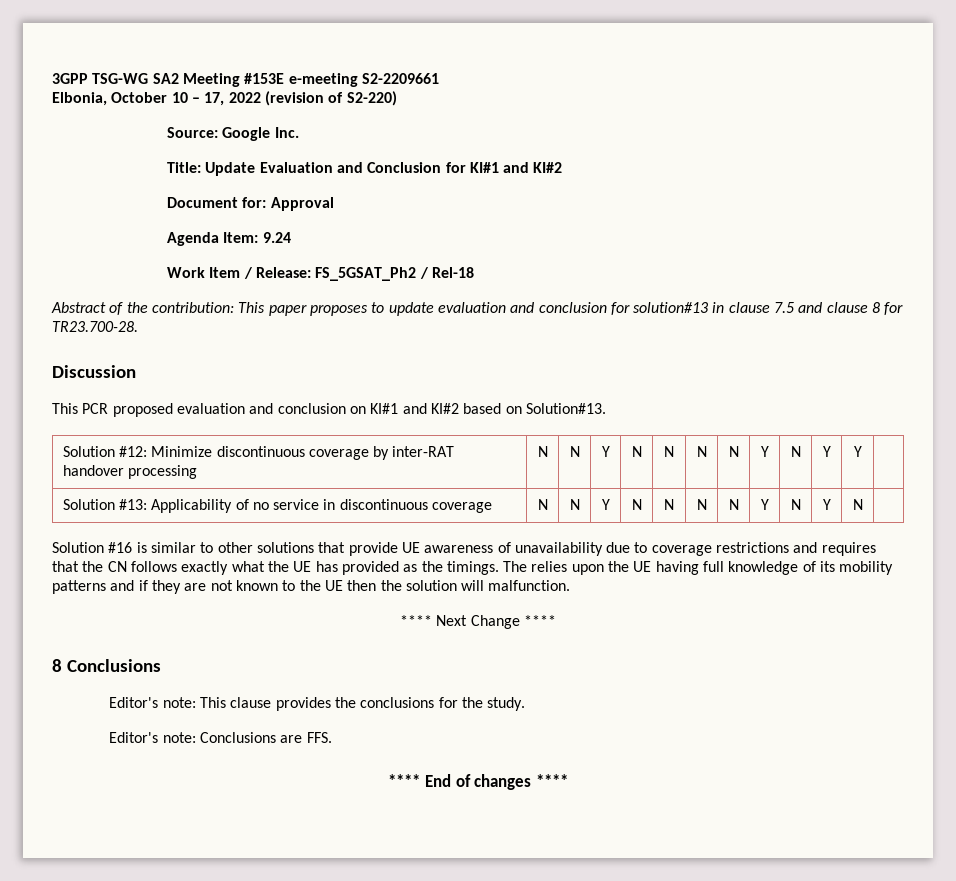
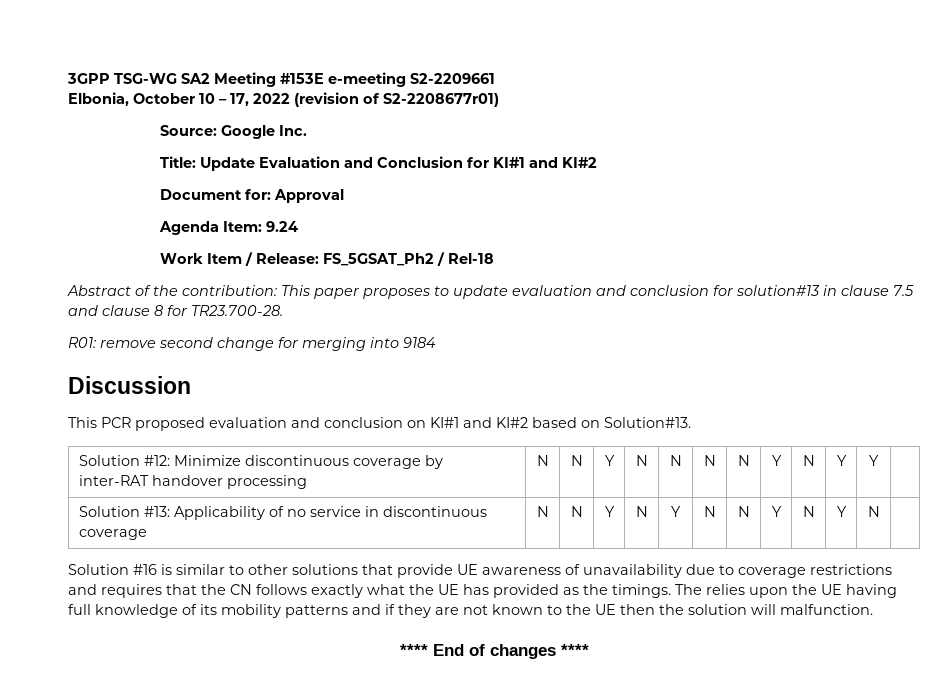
[346,91,397,106] S2-220) -> [383,93,499,107] S2-2208677r01)
(138, 326) none -> [68,337,436,351] // R01: remove second change for merging into 9184
[664,499,674,510] N -> [671,506,681,517] Y
[400,615,556,629] [52,659,161,672] [109,697,526,711] [109,732,332,743] // **** Next Change **** // 8 Conclusions // Editor's note: This clause provides the conclusions for the study. // Editor's note: Conclusions are FFS. -> (873, 609) none

